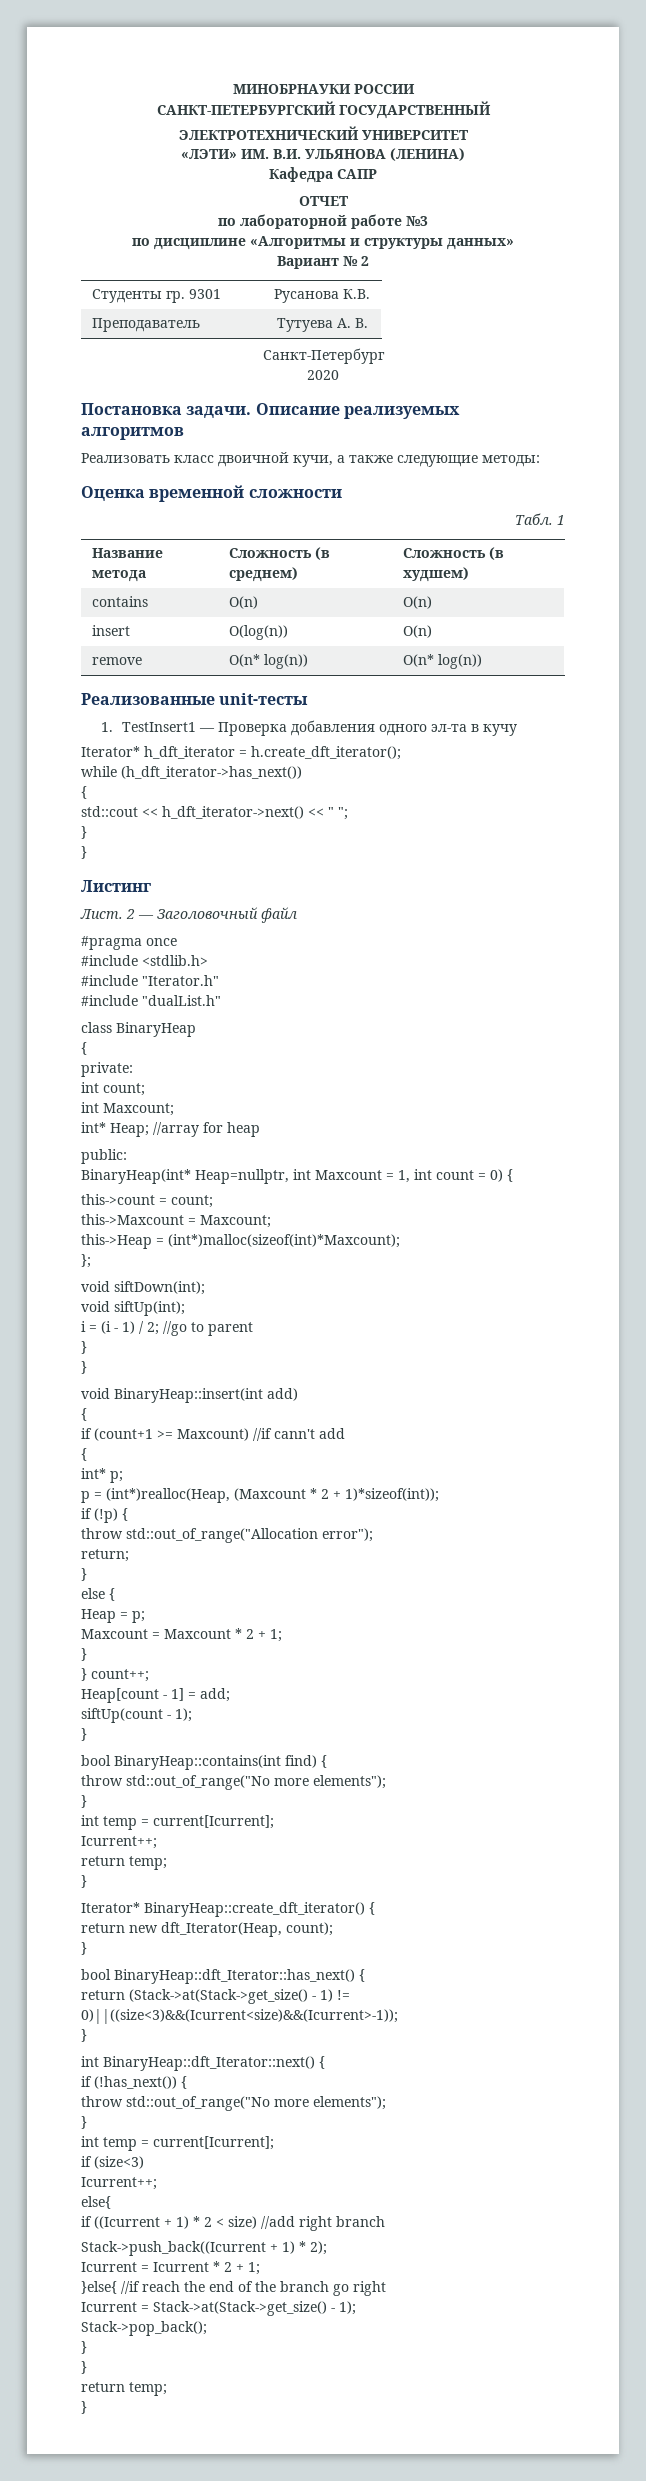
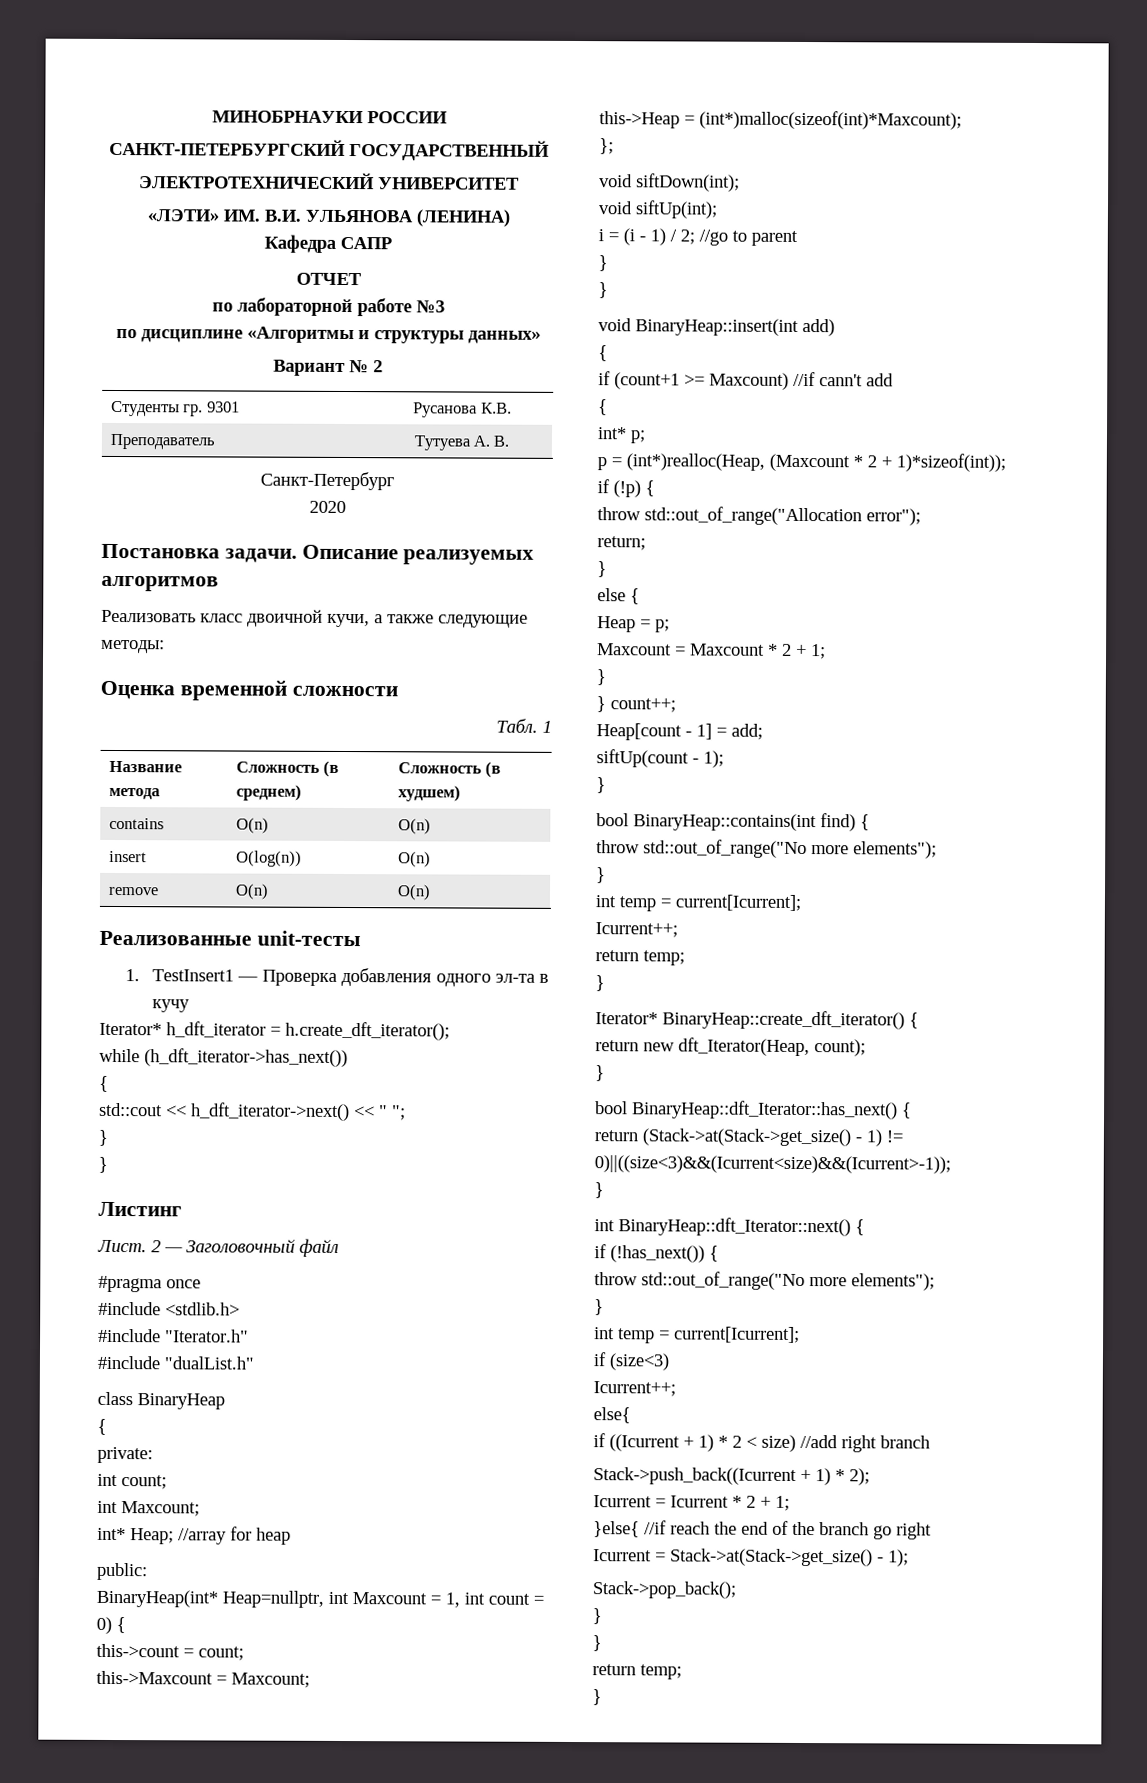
[228,654,308,669] [402,654,482,669] O(n* log(n)) | O(n* log(n)) -> [234,883,269,900] [396,884,431,901] O(n) | O(n)

